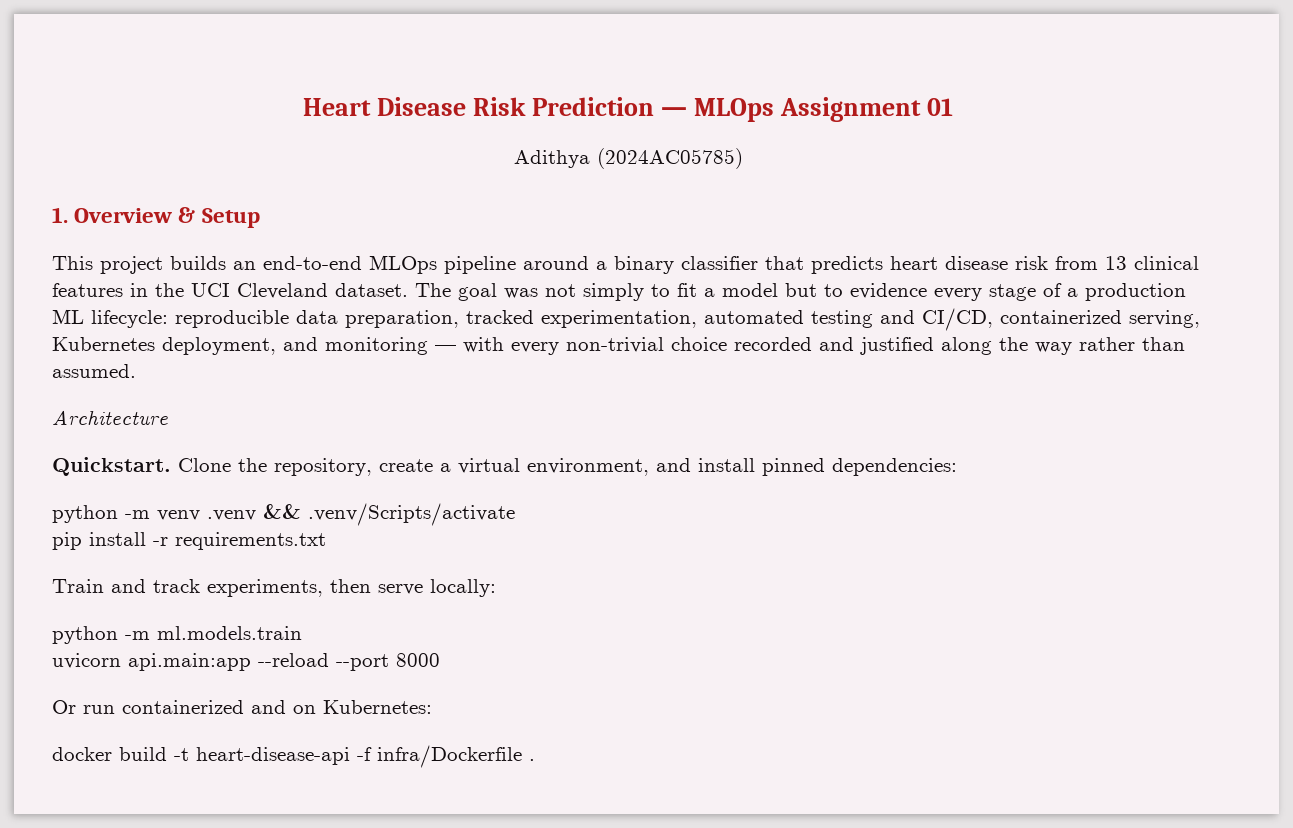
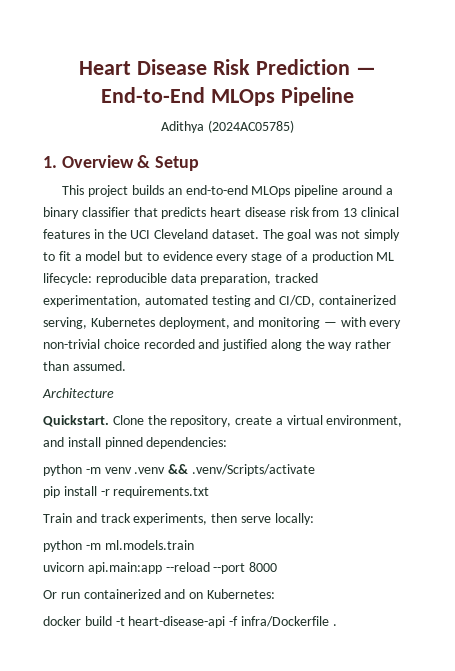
[693,97,953,122] MLOps Assignment 01 -> [101,87,354,106] End-to-End MLOps Pipeline

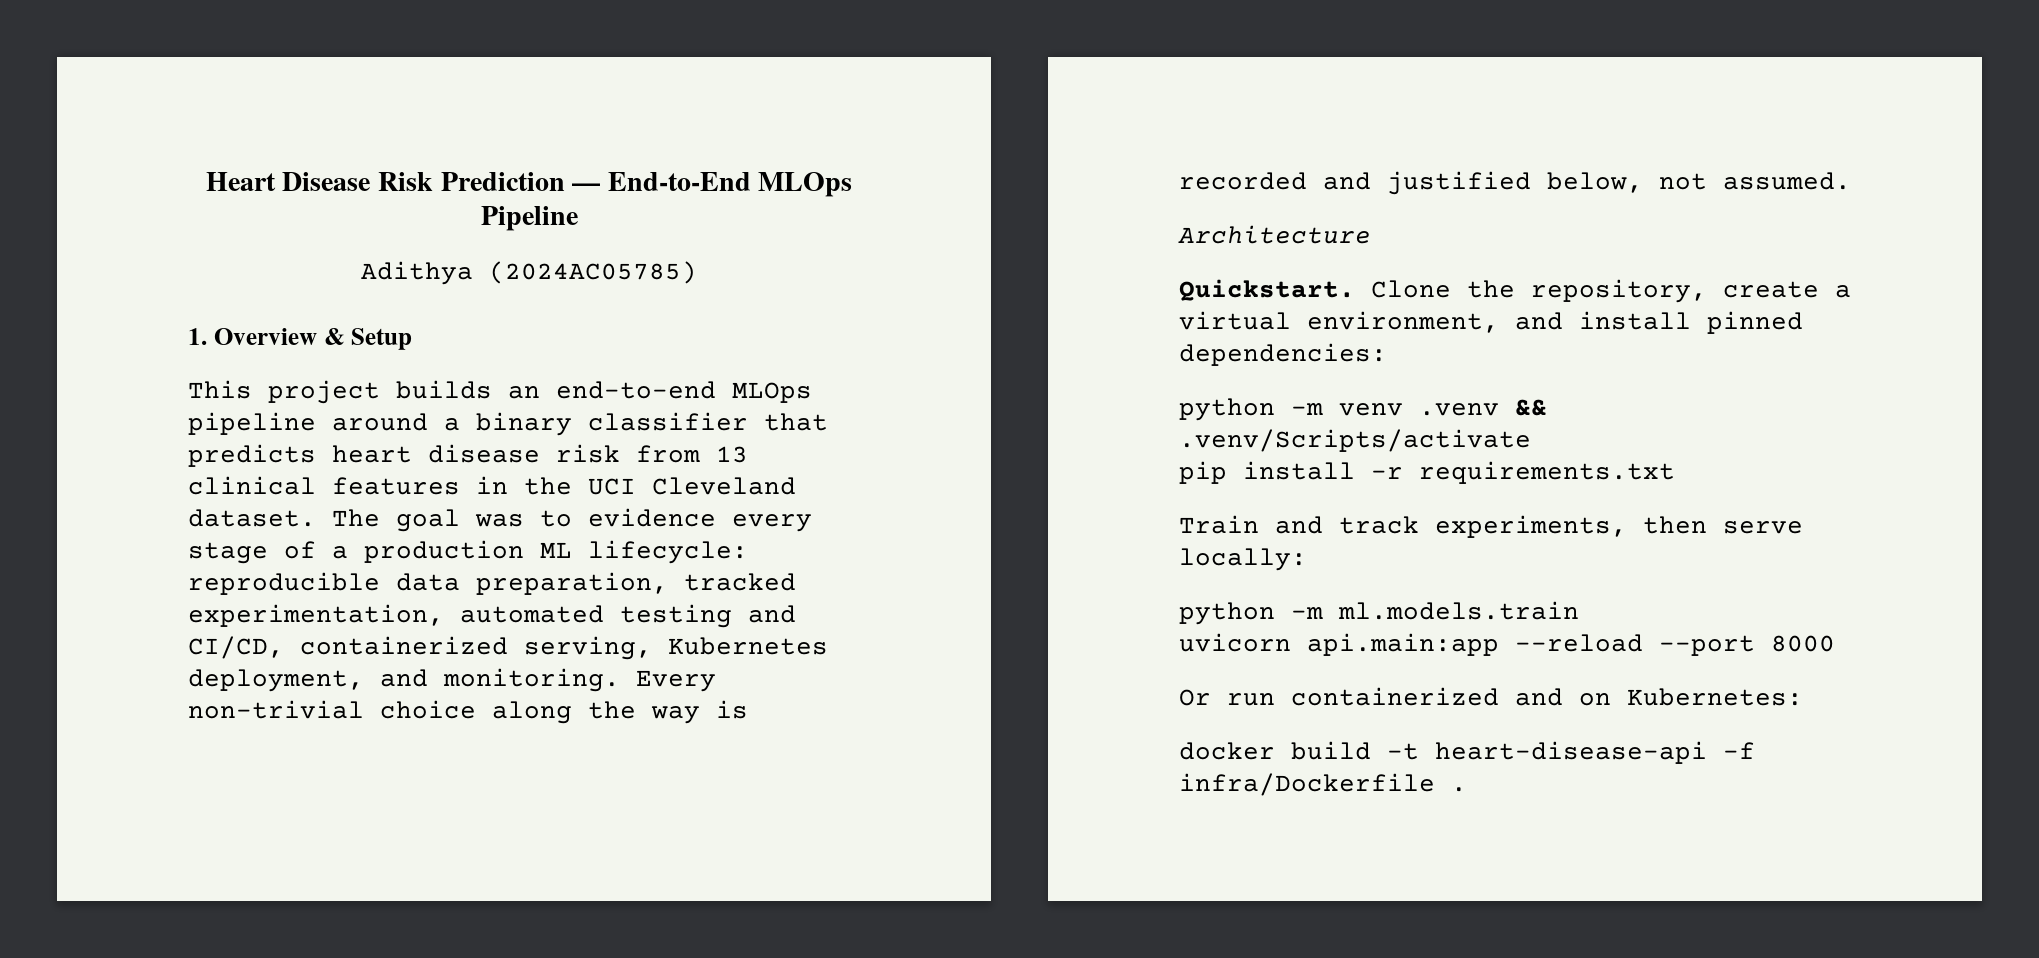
[341,229,400,241] [43,251,144,261] not simply to fit a model but -> (524, 520) none
[258,317,402,329] [43,339,392,351] [43,361,69,371] monitoring — with every non-trivial choice recorded and justified along the way rather than -> [443,668,716,692] [188,700,748,724] [1179,171,1707,195] monitoring. Every non-trivial choice along the way is recorded and justified below, not

